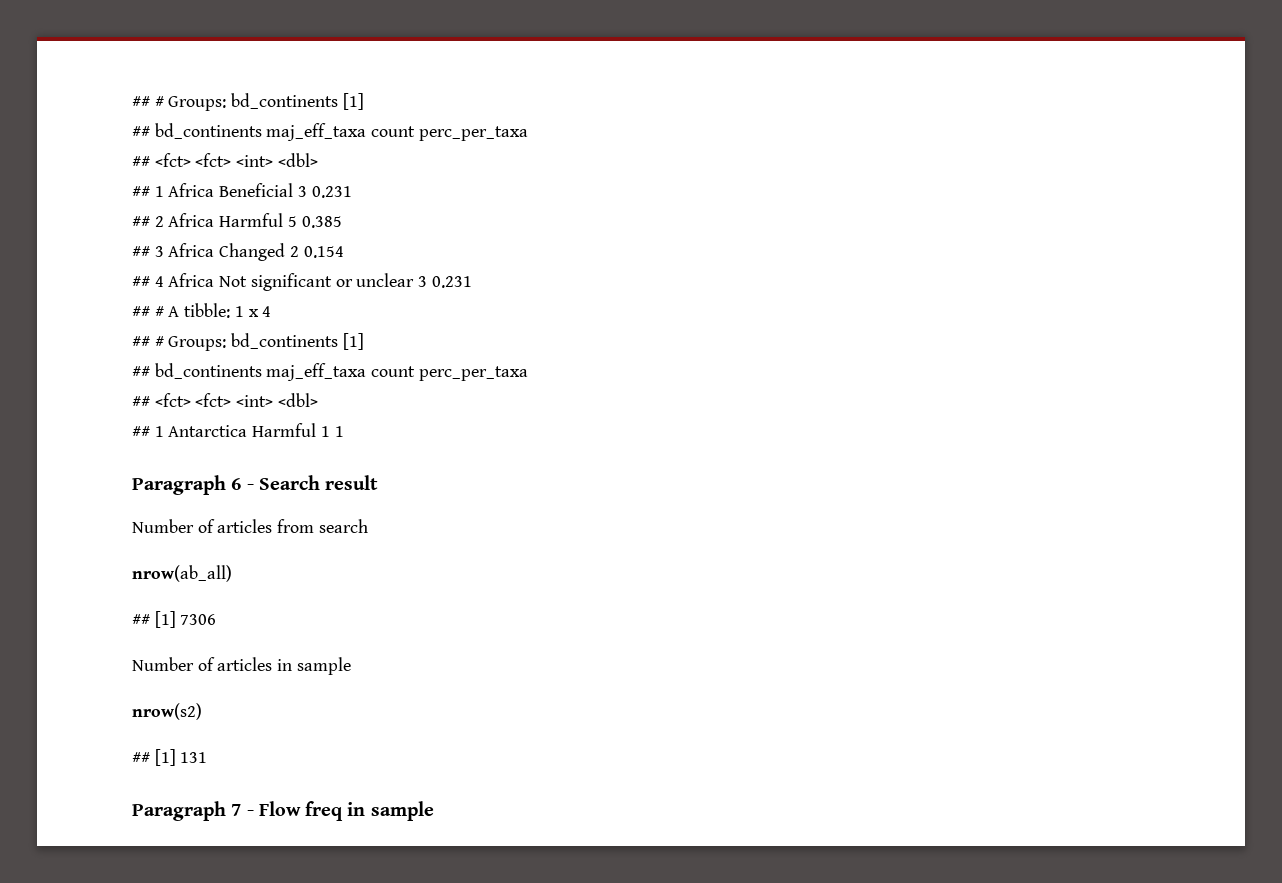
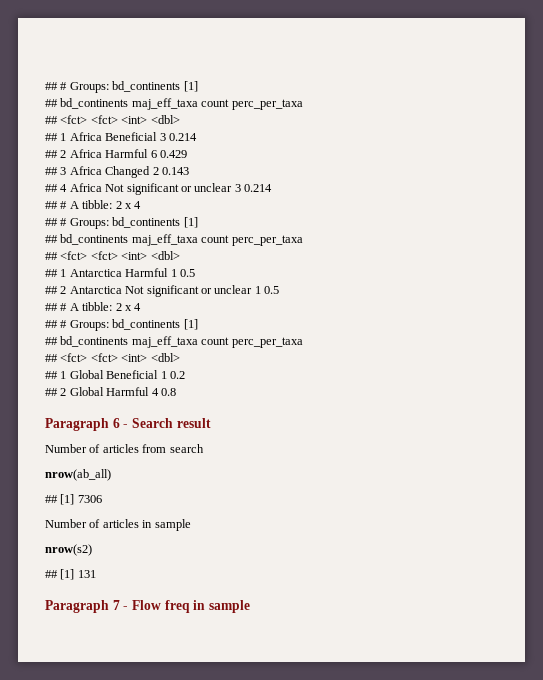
[311,186,352,198] 0.231 -> [168,133,197,141] 0.214
[287,216,342,228] 5 0.385 -> [150,150,187,158] 6 0.429
[303,246,344,258] 0.154 -> [161,167,189,175] 0.143
[431,276,472,288] [132,303,244,318] 0.231 // ## # A tibble: 1 -> [244,184,272,192] [45,200,122,209] 0.214 // ## # A tibble: 2
[334,426,344,437] 1 -> [179,269,195,277] [45,285,279,297] [45,302,142,311] [45,319,198,331] [45,336,303,348] [45,353,180,362] [45,370,185,379] [45,387,176,396] 0.5 // ## 2 Antarctica Not significant or unclear 1 0.5 // ## # A tibble: 2 x 4 // ## # Groups: bd_continents [1] // ## bd_continents maj_eff_taxa count perc_per_taxa // ## <fct> <fct> <int> <dbl> // ## 1 Global Beneficial 1 0.2 // ## 2 Global Harmful 4 0.8

